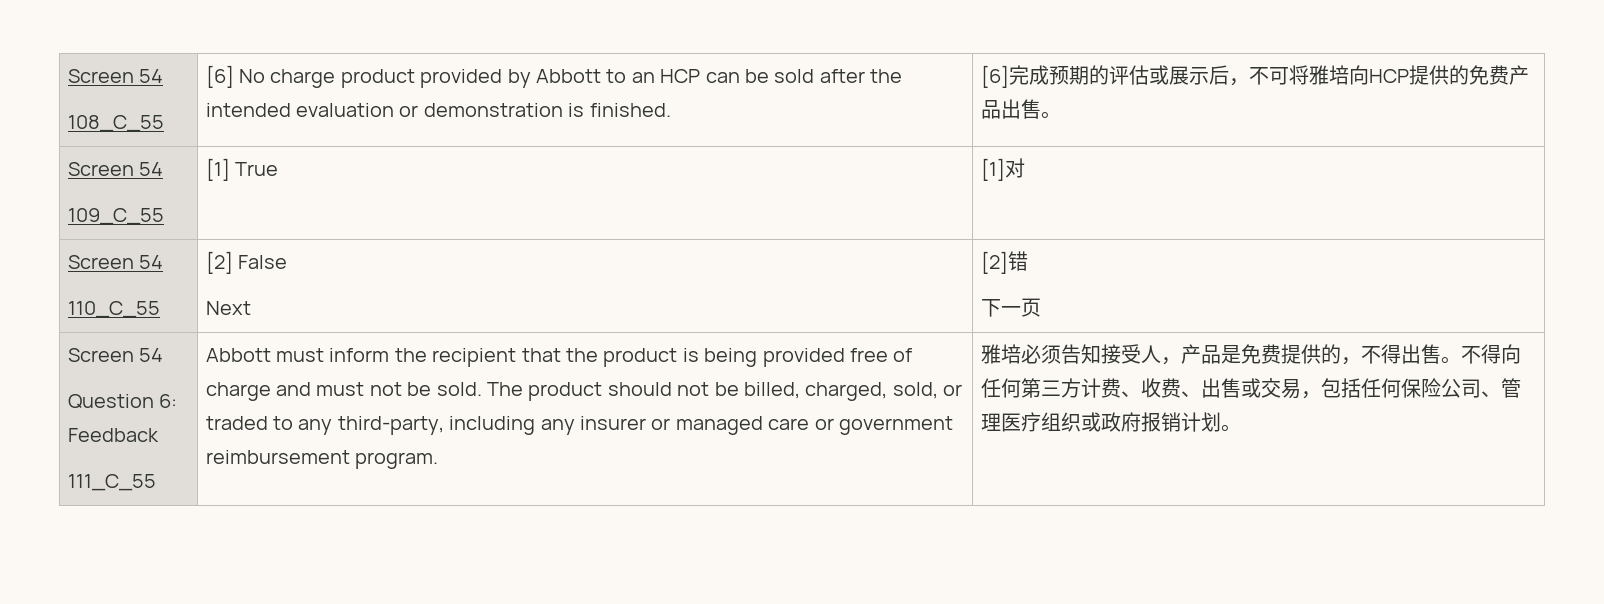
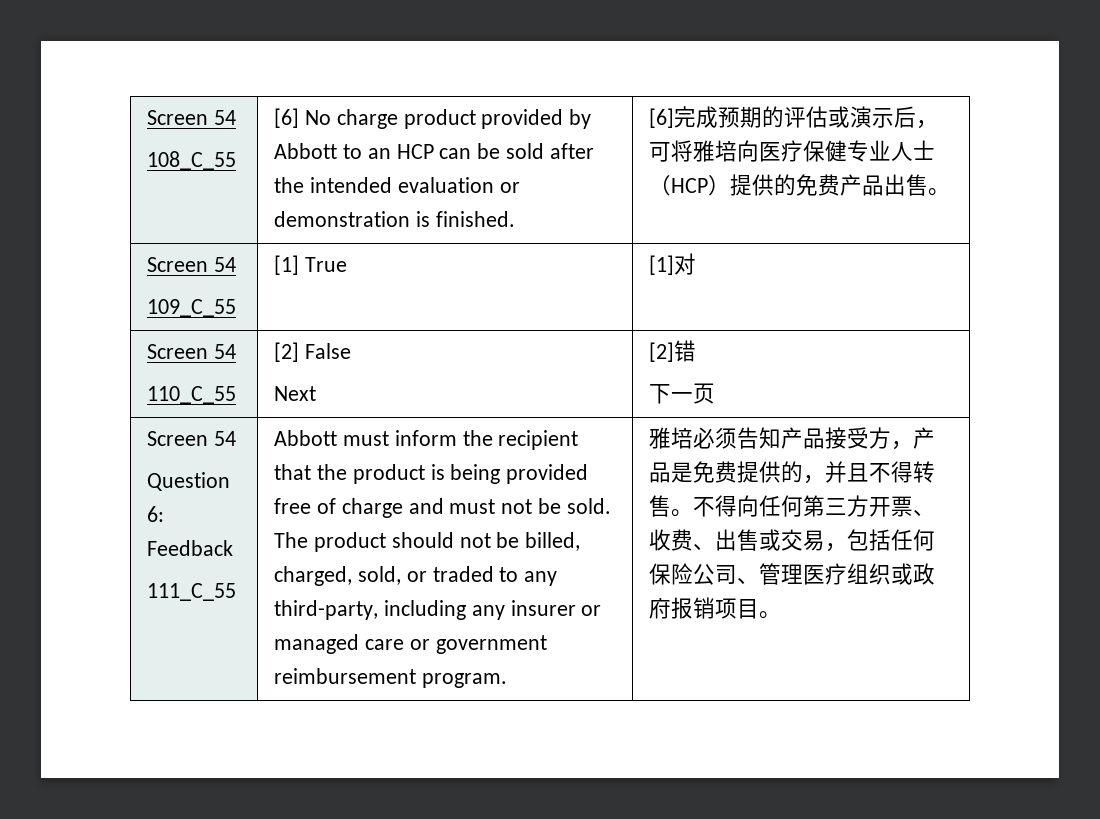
[1168,65,1409,86] 展示后，不可将雅培向HCP -> [850,106,939,129] [649,140,936,162] [649,175,731,196] 演示后，可将雅培向医疗保健专业人士（HCP）
[1100,344,1161,364] 接受人 -> [781,427,892,449] 产品接受方
[1360,344,1421,364] 不得出 -> [825,461,936,483] 并且不得转
[1080,378,1121,398] 计费 -> [869,496,914,517] 开票
[1180,412,1221,432] 计划 -> [715,598,760,619] 项目

